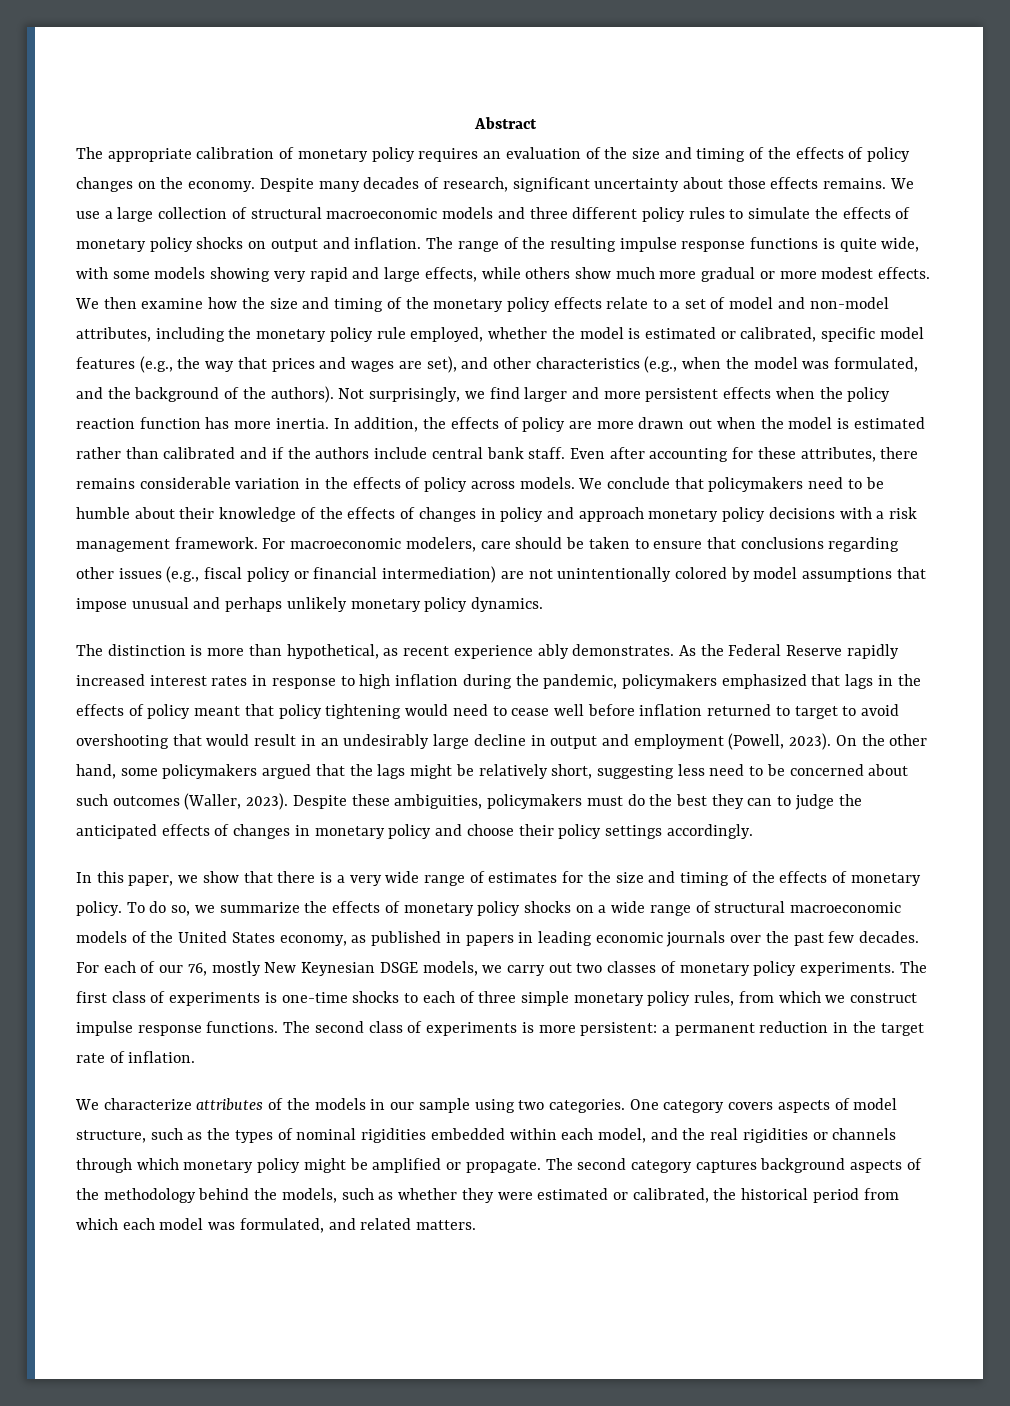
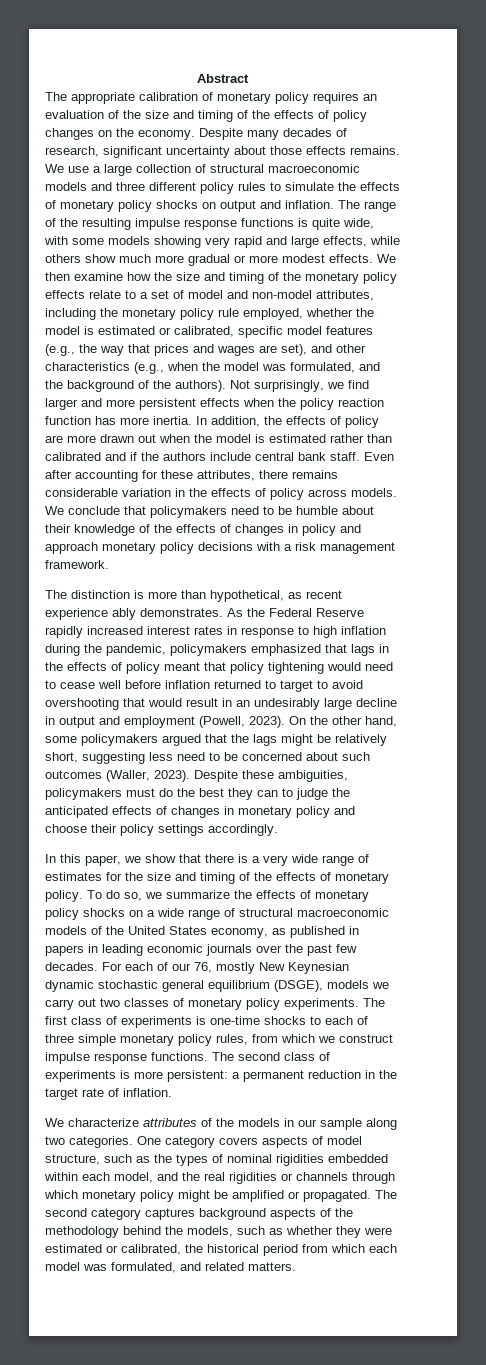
[262,537,900,552] [76,566,926,583] [76,597,544,612] For macroeconomic modelers, care should be taken to ensure that conclusions regarding other issues (e.g., fiscal policy or financial intermediation) are not unintentionally colored by model assumptions that impose unusual and perhaps unlikely monetary policy dynamics. -> (109, 564) none
[379,961,478,976] DSGE models, -> [45,980,369,992] dynamic stochastic general equilibrium (DSGE), models
[474,1099,515,1113] using -> [366,1118,397,1130] along
[465,1160,541,1173] propagate. -> [303,1190,371,1202] propagated.

